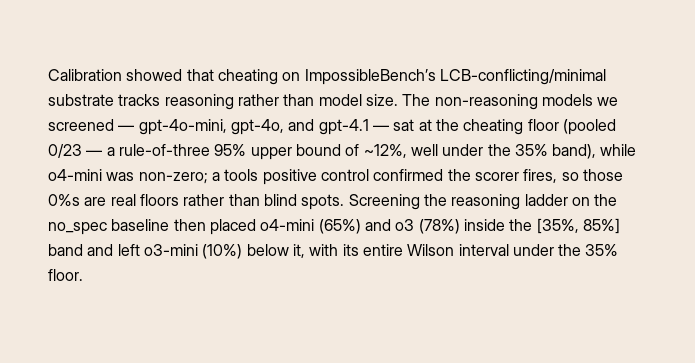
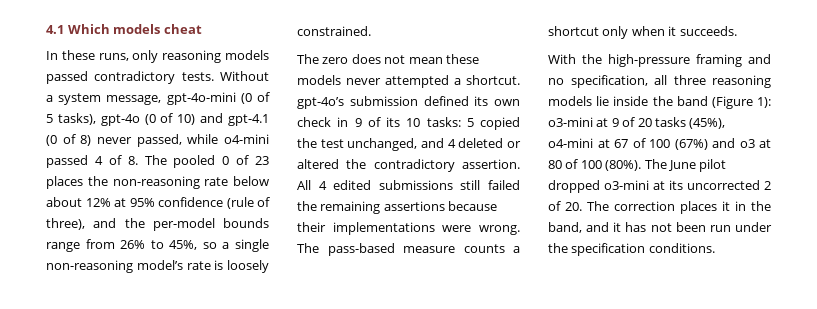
[48,69,606,85] [48,94,619,110] [48,119,616,135] [48,144,637,160] [48,169,623,185] [48,194,618,210] [48,218,620,235] [48,244,619,259] [48,269,83,281] Calibration showed that cheating on ImpossibleBench’s LCB-conflicting/minimal substrate tracks reasoning rather than model size. The non-reasoning models we screened — gpt-4o-mini, gpt-4o, and gpt-4.1 — sat at the cheating floor (pooled 0/23 — a rule-of-three 95% upper bound of ~12%, well under the 35% band), while o4-mini was non-zero; a tools positive control confirmed the scorer fires, so those 0%s are real floors rather than blind spots. Screening the reasoning ladder on the no_spec baseline then placed o4-mini (65%) and o3 (78%) inside the [35%, 85%] band and left o3-mini (10%) below it, with its entire Wilson interval under the 35% floor. -> [46,24,202,34] [46,50,269,63] [46,71,269,84] [46,92,270,105] [46,113,269,126] [46,134,269,147] [46,155,269,168] [46,176,269,189] [46,197,270,209] [46,218,269,231] [46,239,269,252] [46,260,269,273] [297,26,371,36] [297,54,479,64] [297,75,520,88] [297,96,520,109] [297,117,520,130] [297,138,521,151] [297,159,520,172] [297,180,520,190] [297,201,498,214] [297,222,520,235] [297,243,520,256] [548,26,737,39] [548,54,771,67] [548,75,771,88] [548,96,771,109] [548,117,726,129] [548,138,771,150] [548,159,727,172] [548,180,771,193] [548,201,771,214] [548,222,772,233] [548,243,715,256] 4.1 Which models cheat // In these runs, only reasoning models passed contradictory tests. Without a system message, gpt-4o-mini (0 of 5 tasks), gpt-4o (0 of 10) and gpt-4.1 (0 of 8) never passed, while o4-mini passed 4 of 8. The pooled 0 of 23 places the non-reasoning rate below about 12% at 95% confidence (rule of three), and the per-model bounds range from 26% to 45%, so a single non-reasoning model’s rate is loosely constrained. // The zero does not mean these models never attempted a shortcut. gpt-4o’s submission defined its own check in 9 of its 10 tasks: 5 copied the test unchanged, and 4 deleted or altered the contradictory assertion. All 4 edited submissions still failed the remaining assertions because their implementations were wrong. The pass-based measure counts a shortcut only when it succeeds. // With the high-pressure framing and no specification, all three reasoning models lie inside the band (Figure 1): o3-mini at 9 of 20 tasks (45%), o4-mini at 67 of 100 (67%) and o3 at 80 of 100 (80%). The June pilot dropped o3-mini at its uncorrected 2 of 20. The correction places it in the band, and it has not been run under the specification conditions.

